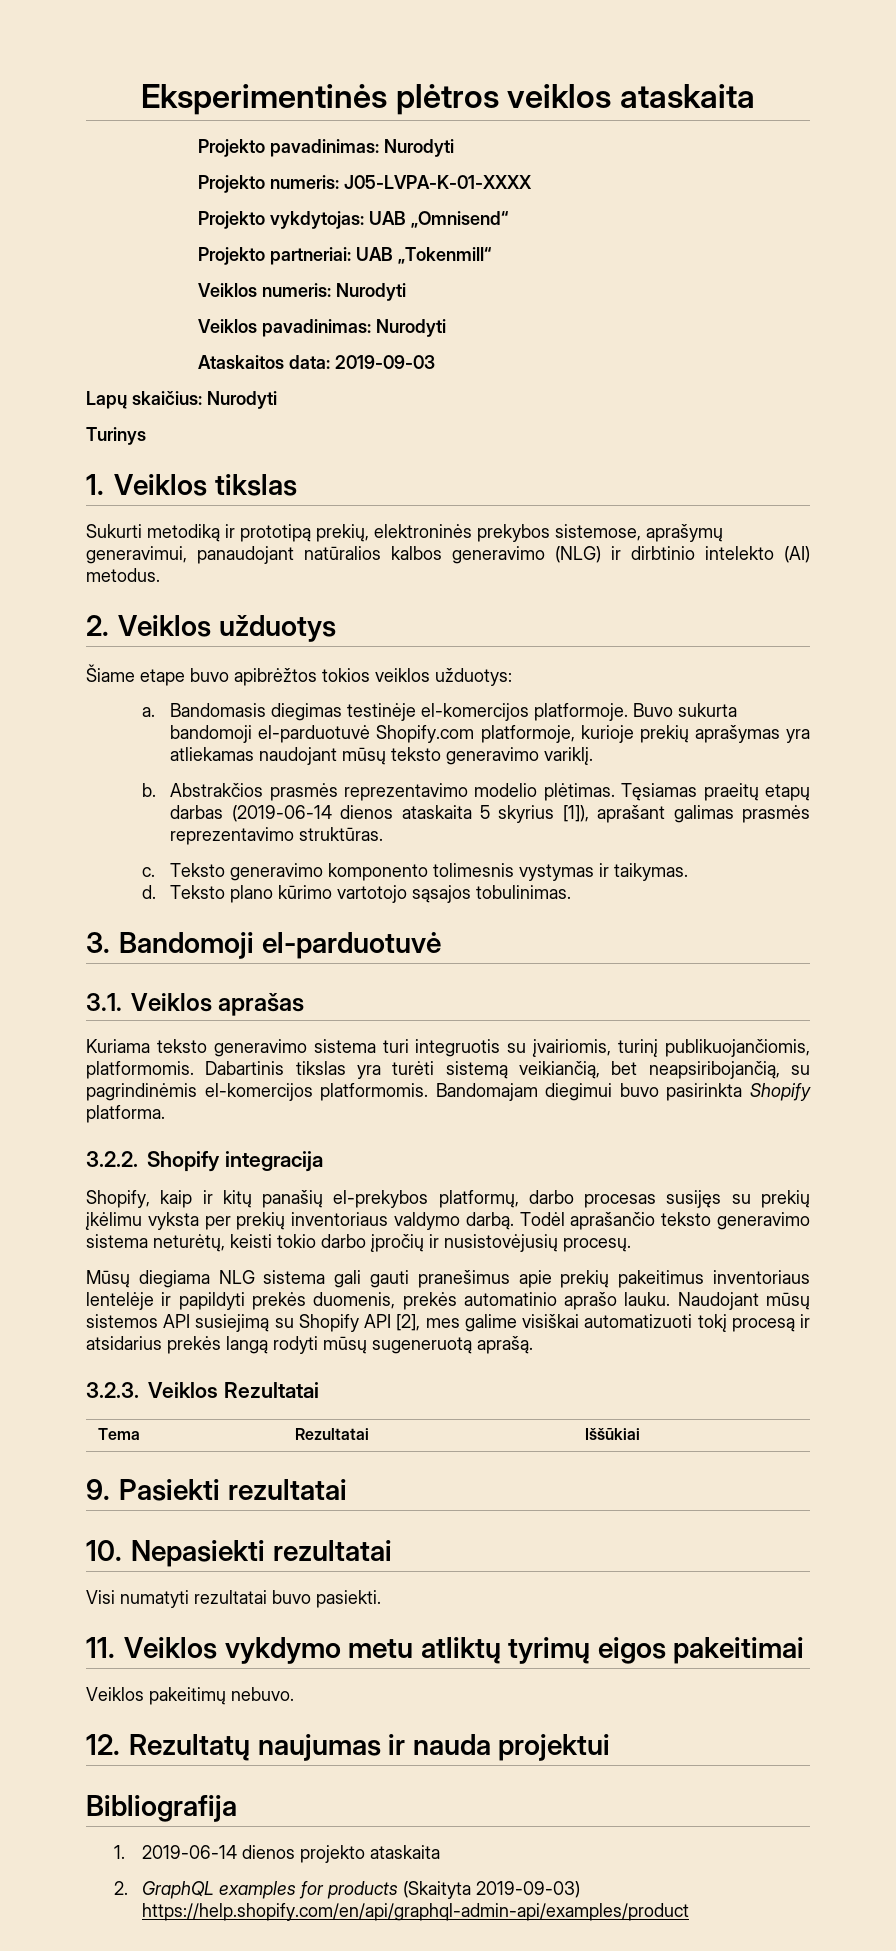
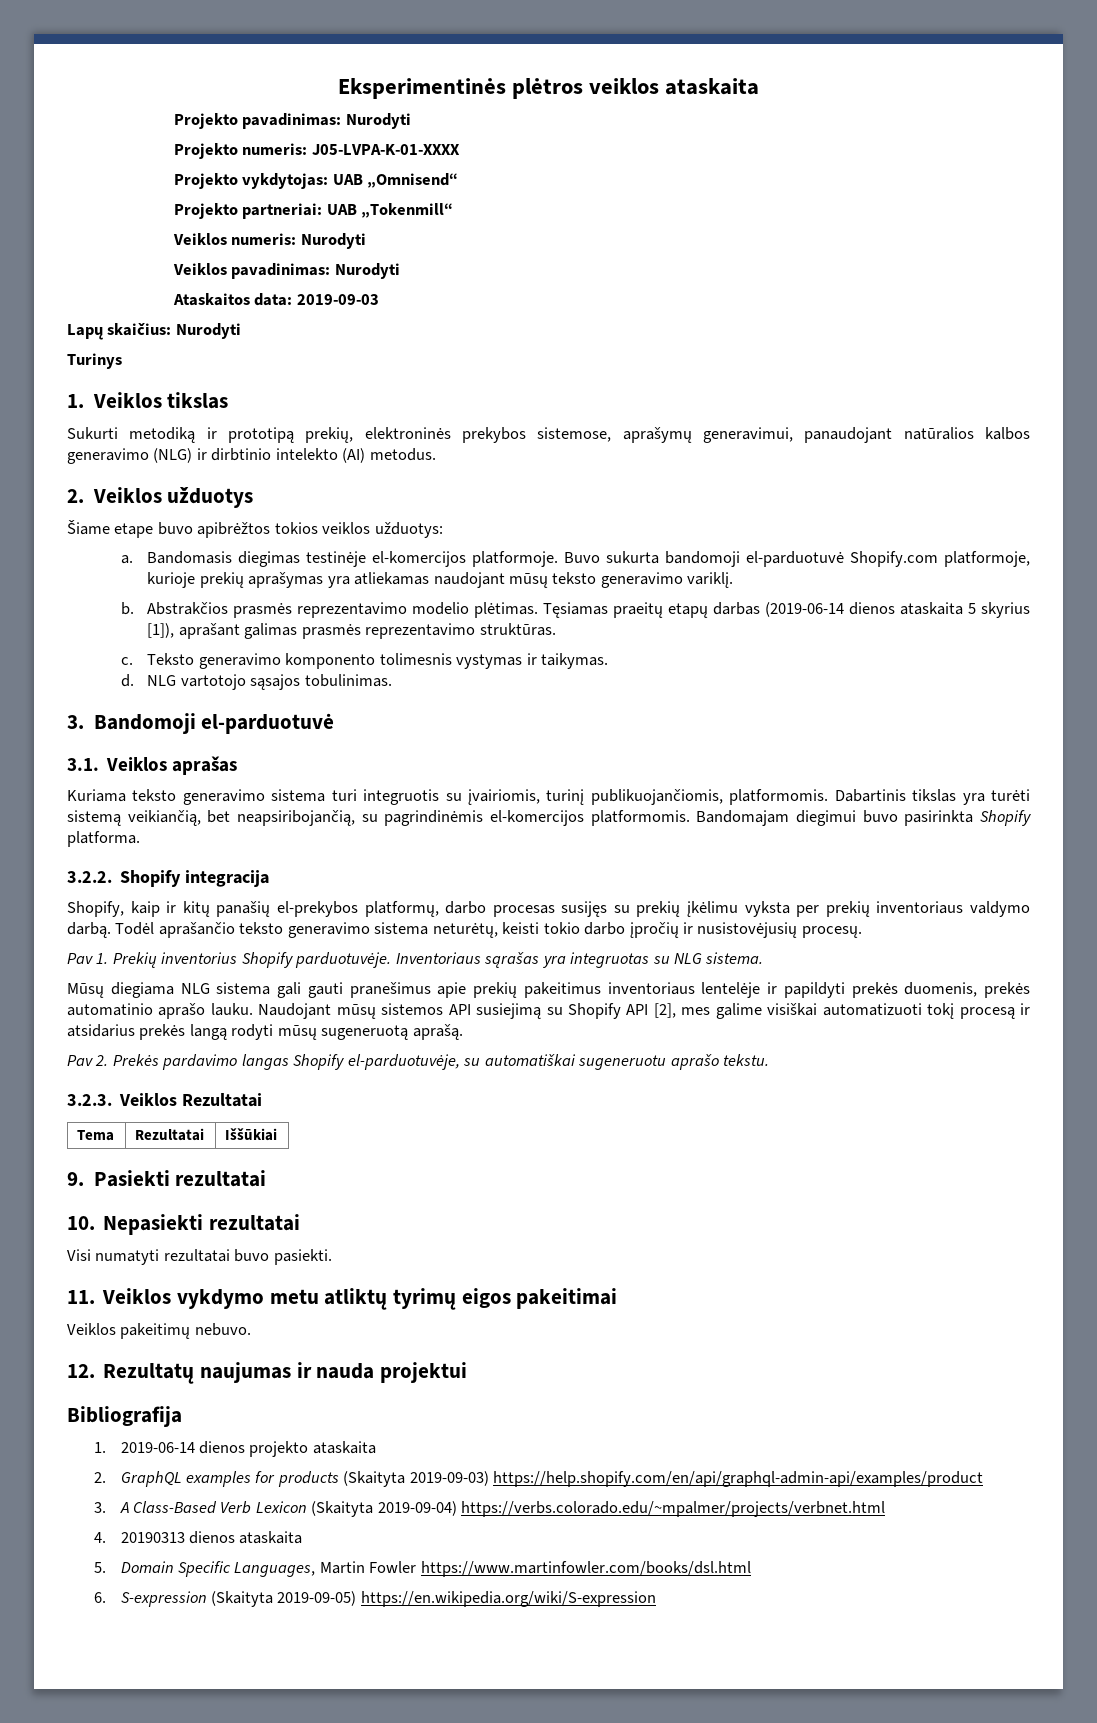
[170,885,333,903] Teksto plano kūrimo -> [147,675,177,686] NLG
(631, 1245) none -> [67,952,764,968] // Pav 1. Prekių inventorius Shopify parduotuvėje. Inventoriaus sąrašas yra integruotas su NLG sistema.
(533, 1345) none -> [67,1054,770,1070] // Pav 2. Prekės pardavimo langas Shopify el-parduotuvėje, su automatiškai sugeneruotu aprašo tekstu.
(690, 1912) none -> [93,1501,886,1517] [93,1531,303,1544] [93,1561,751,1577] [93,1591,656,1607] // 3. A Class-Based Verb Lexicon (Skaityta 2019-09-04) https://verbs.colorado.edu/~mpalmer/projects/verbnet.html // 4. 20190313 dienos ataskaita // 5. Domain Specific Languages, Martin Fowler https://www.martinfowler.com/books/dsl.html // 6. S-expression (Skaityta 2019-09-05) https://en.wikipedia.org/wiki/S-expression

